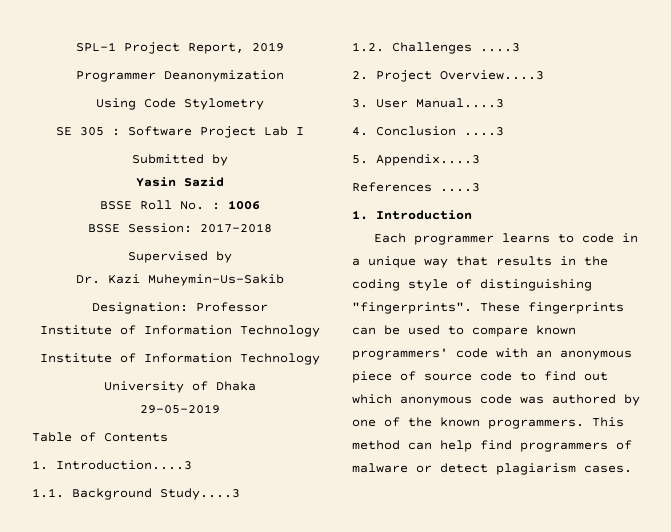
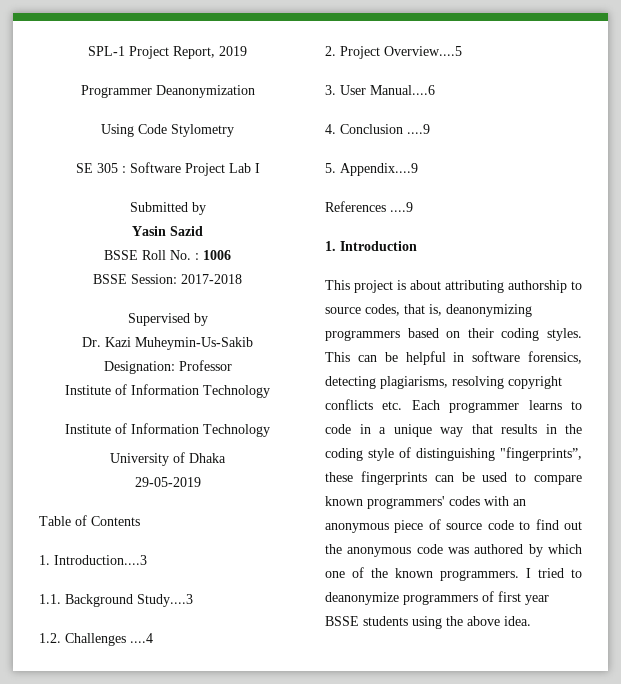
[480,43,520,52] ....3 -> [130,633,153,643] ....4
[440,70,544,80] Overview....3 -> [384,46,462,56] Overview....5
[416,98,504,108] Manual....3 -> [370,85,435,95] Manual....6
[464,127,504,136] ....3 -> [407,124,430,134] ....9
[376,154,480,166] Appendix....3 -> [340,163,418,176] Appendix....9
[440,183,480,192] ....3 -> [390,202,413,212] ....9
(472, 215) none -> [325,280,582,293] [325,304,532,317] [325,328,582,341] [325,351,582,365] [325,376,562,389] [325,399,403,410] This project is about attributing authorship to source codes, that is, deanonymizing programmers based on their coding styles. This can be helpful in software forensics, detecting plagiarisms, resolving copyright conflicts etc.
[352,302,520,314] "fingerprints". These -> [500,447,582,461] [325,472,353,482] "fingerprints”, these
[456,348,488,358] code -> [449,496,480,506] codes
[352,394,392,404] which -> [325,544,342,554] the
(640, 400) none -> [548,544,582,554] which
[592,417,624,427] [352,440,632,452] [352,463,632,475] This method can help find programmers of malware or detect plagiarism cases. -> [526,568,582,578] [325,591,549,605] [325,616,531,629] I tried to deanonymize programmers of first year BSSE students using the above idea.

